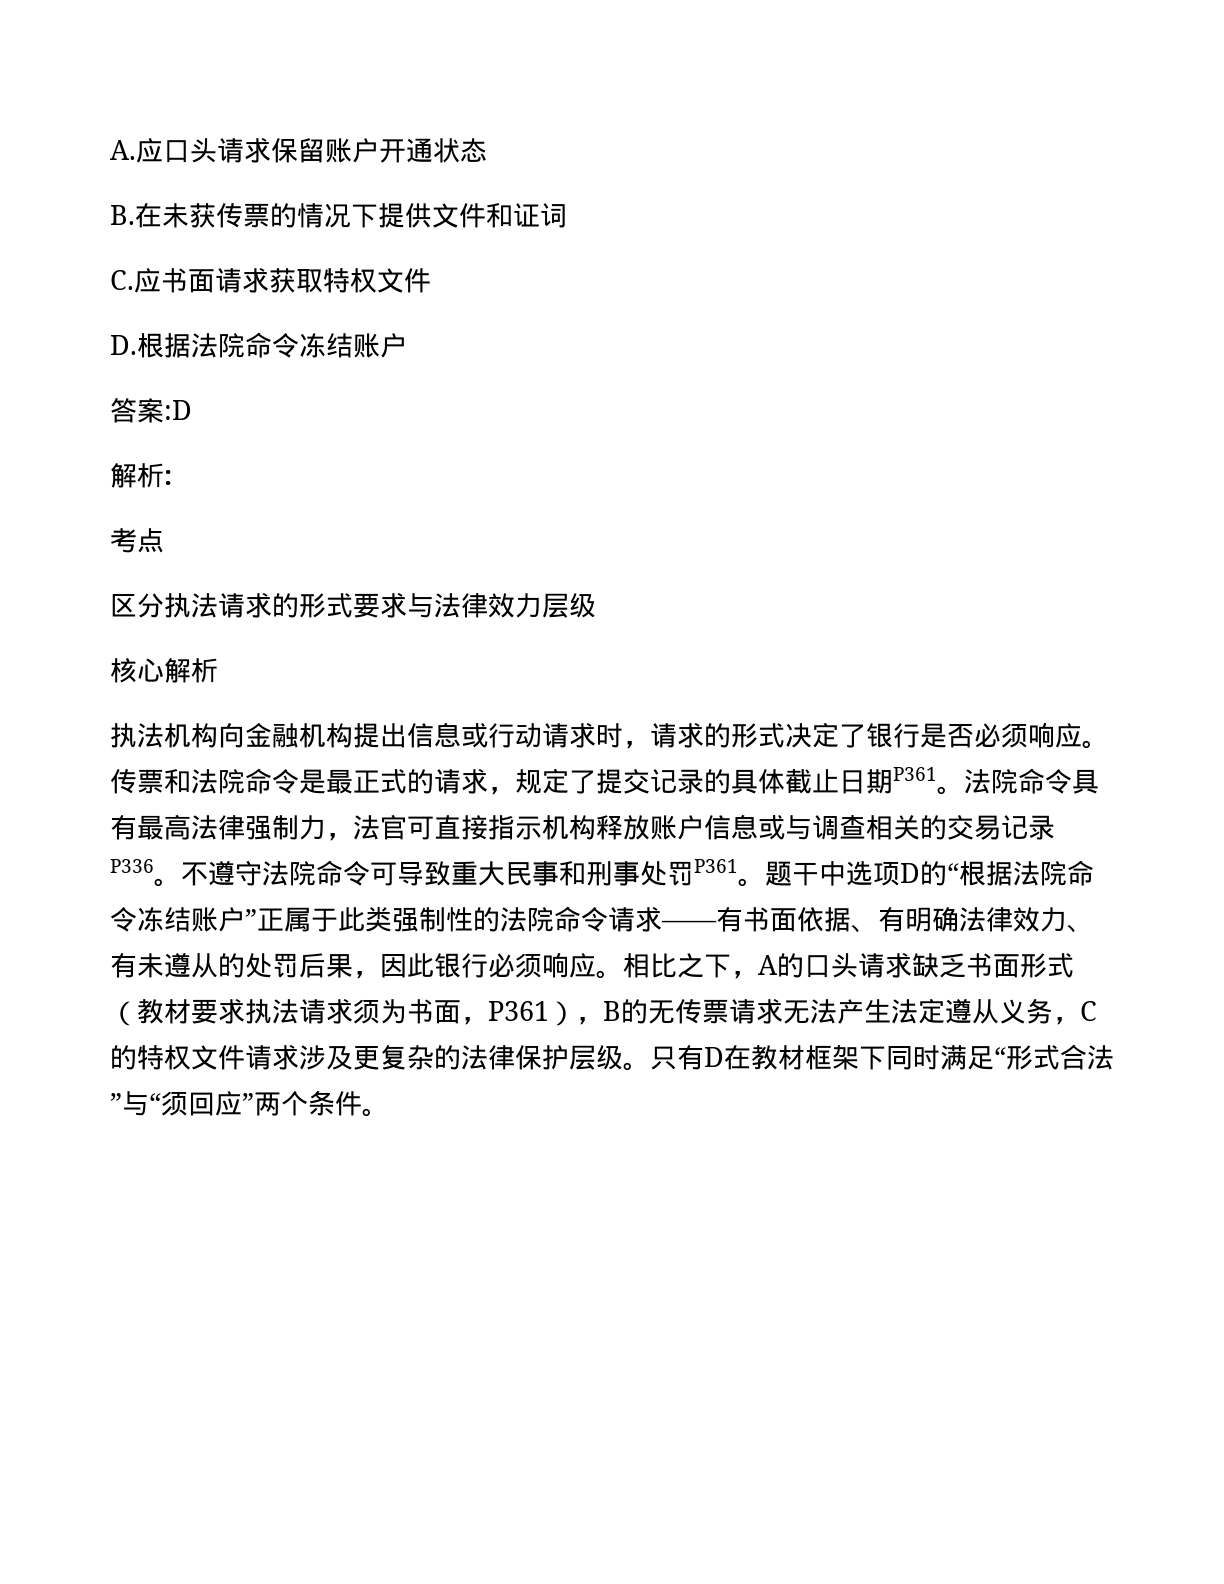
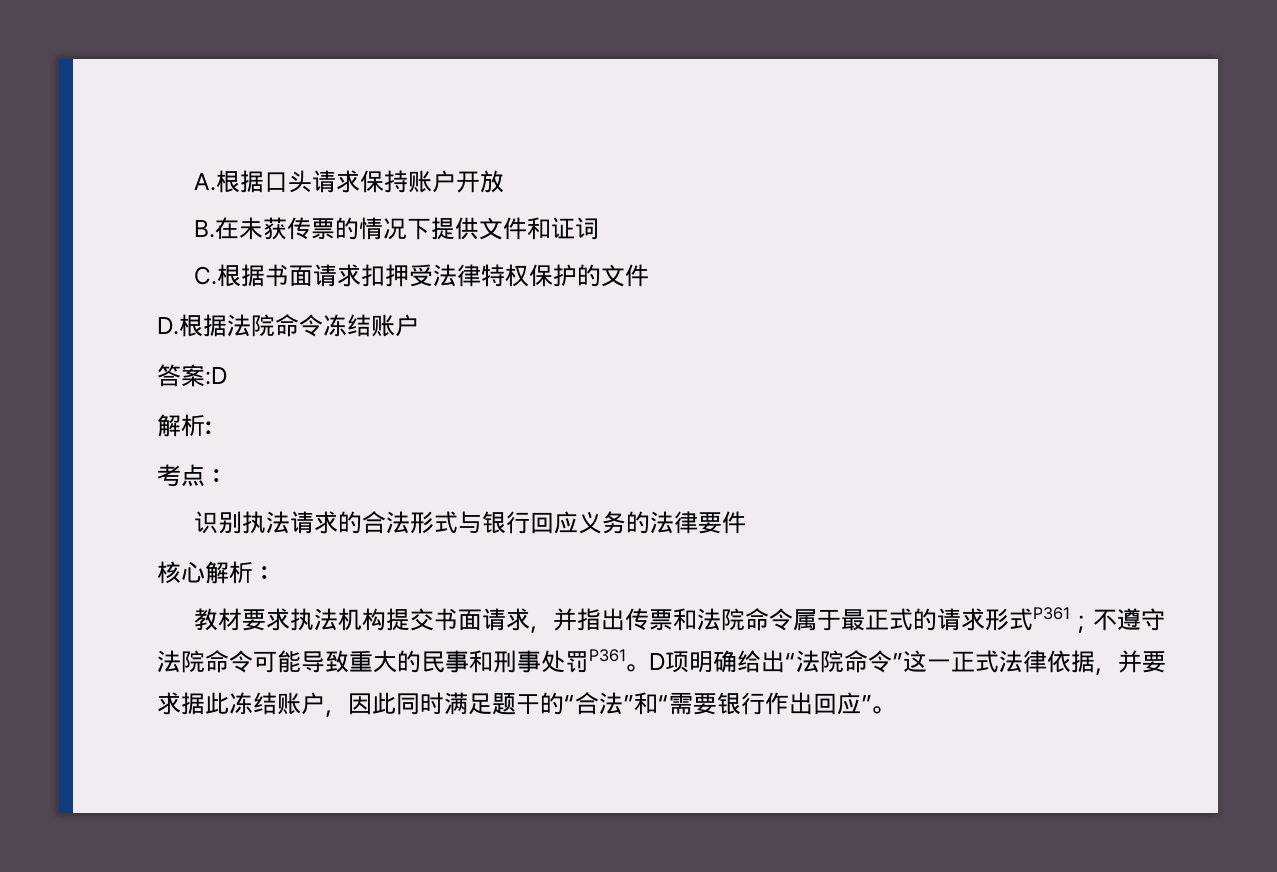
[136,138,163,163] 应 -> [216,170,265,193] 根据
[298,138,487,163] 留账户开通状态 -> [384,170,505,193] 持账户开放
[134,267,377,293] 应书面请求获取特权 -> [217,264,602,287] 根据书面请求扣押受法律特权保护的
[110,593,164,618] // 区分 -> [205,469,228,484] [194,511,243,534] ： // 识别
[299,592,596,618] [110,658,218,683] [110,722,1109,749] 形式要求与法律效力层级 // 核心解析 // 执法机构向金融机构提出信息或行动请求时，请求的形式决定了银行是否必须响应。 -> [362,511,747,534] [157,561,276,584] [194,608,626,633] 合法形式与银行回应义务的法律要件 // 核心解析： // 教材要求执法机构提交书面请求，并指出
[299,769,326,794] 是 -> [793,609,842,631] 属于
[488,767,937,795] [937,768,1099,795] [110,814,1055,841] [110,859,154,873] [154,878,181,887] ，规定了提交记录的具体截止日期P361。法院命令具有最高法律强制力，法官可直接指示机构释放账户信息或与调查相关的交易记录P336。 -> [985,607,1094,633] 形式P361；
(397, 874) none -> [277,650,301,673] 能
(505, 873) none -> [397,650,421,673] 的
[765,860,1094,886] [110,906,1094,933] [110,952,1074,979] [110,998,1097,1026] [110,1044,1114,1071] [110,1090,362,1116] 题干中选项D的“根据法院命令冻结账户”正属于此类强制性的法院命令请求——有书面依据、有明确法律效力、有未遵从的处罚后果，因此银行必须响应。相比之下，A的口头请求缺乏书面形式（教材要求执法请求须为书面，P361），B的无传票请求无法产生法定遵从义务，C的特权文件请求涉及更复杂的法律保护层级。只有D在教材框架下同时满足“形式合法”与“须回应”两个条件 -> [649,650,1166,675] [157,692,872,717] D项明确给出“法院命令”这一正式法律依据，并要求据此冻结账户，因此同时满足题干的“合法”和“需要银行作出回应”

